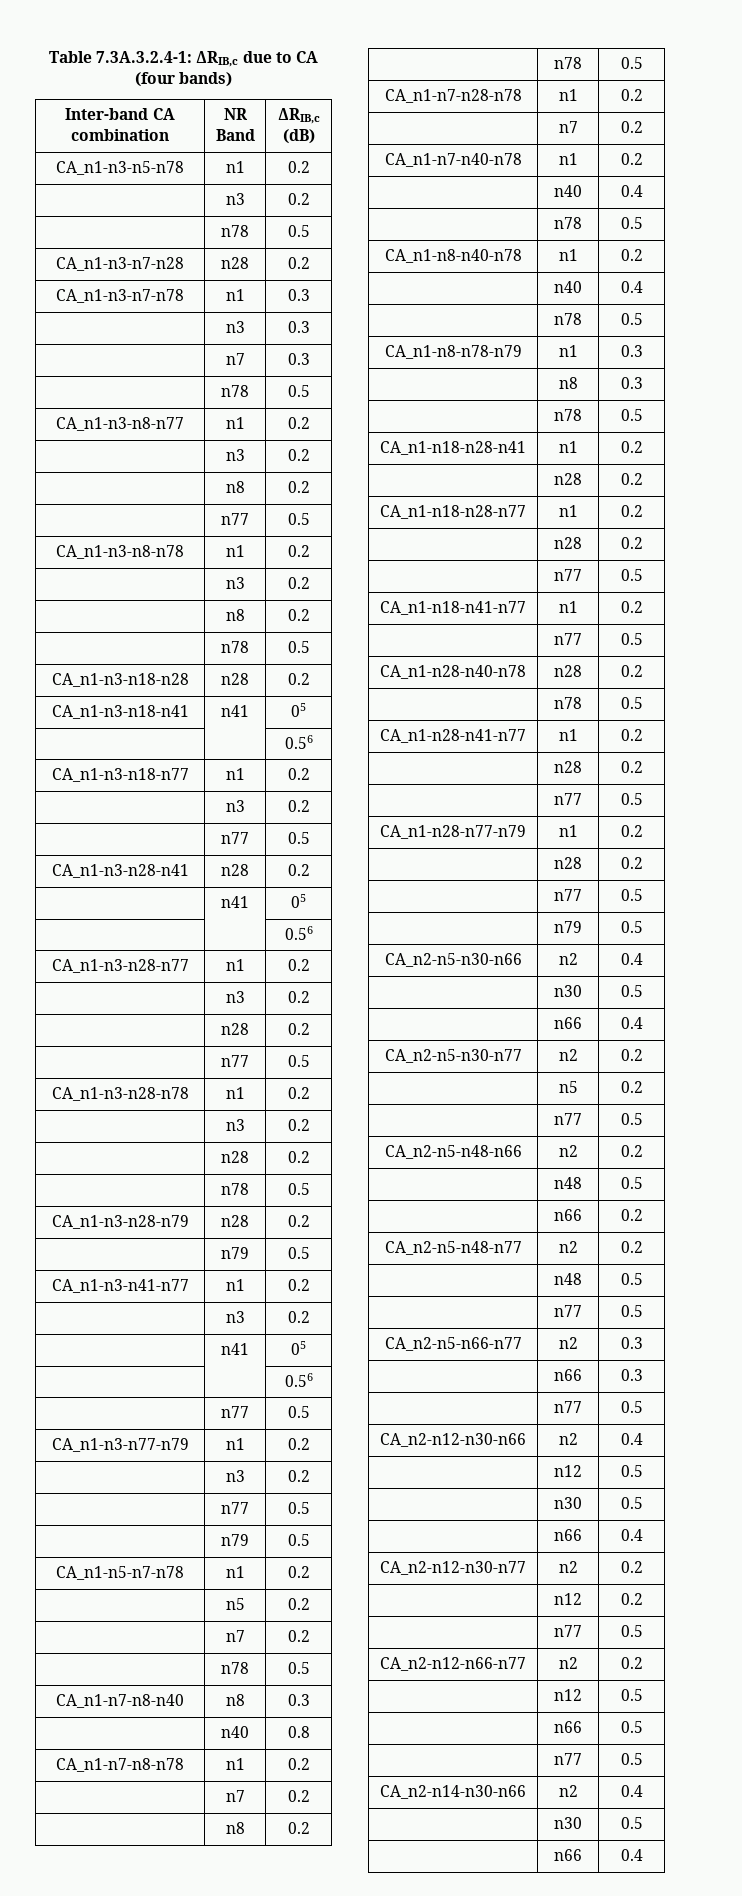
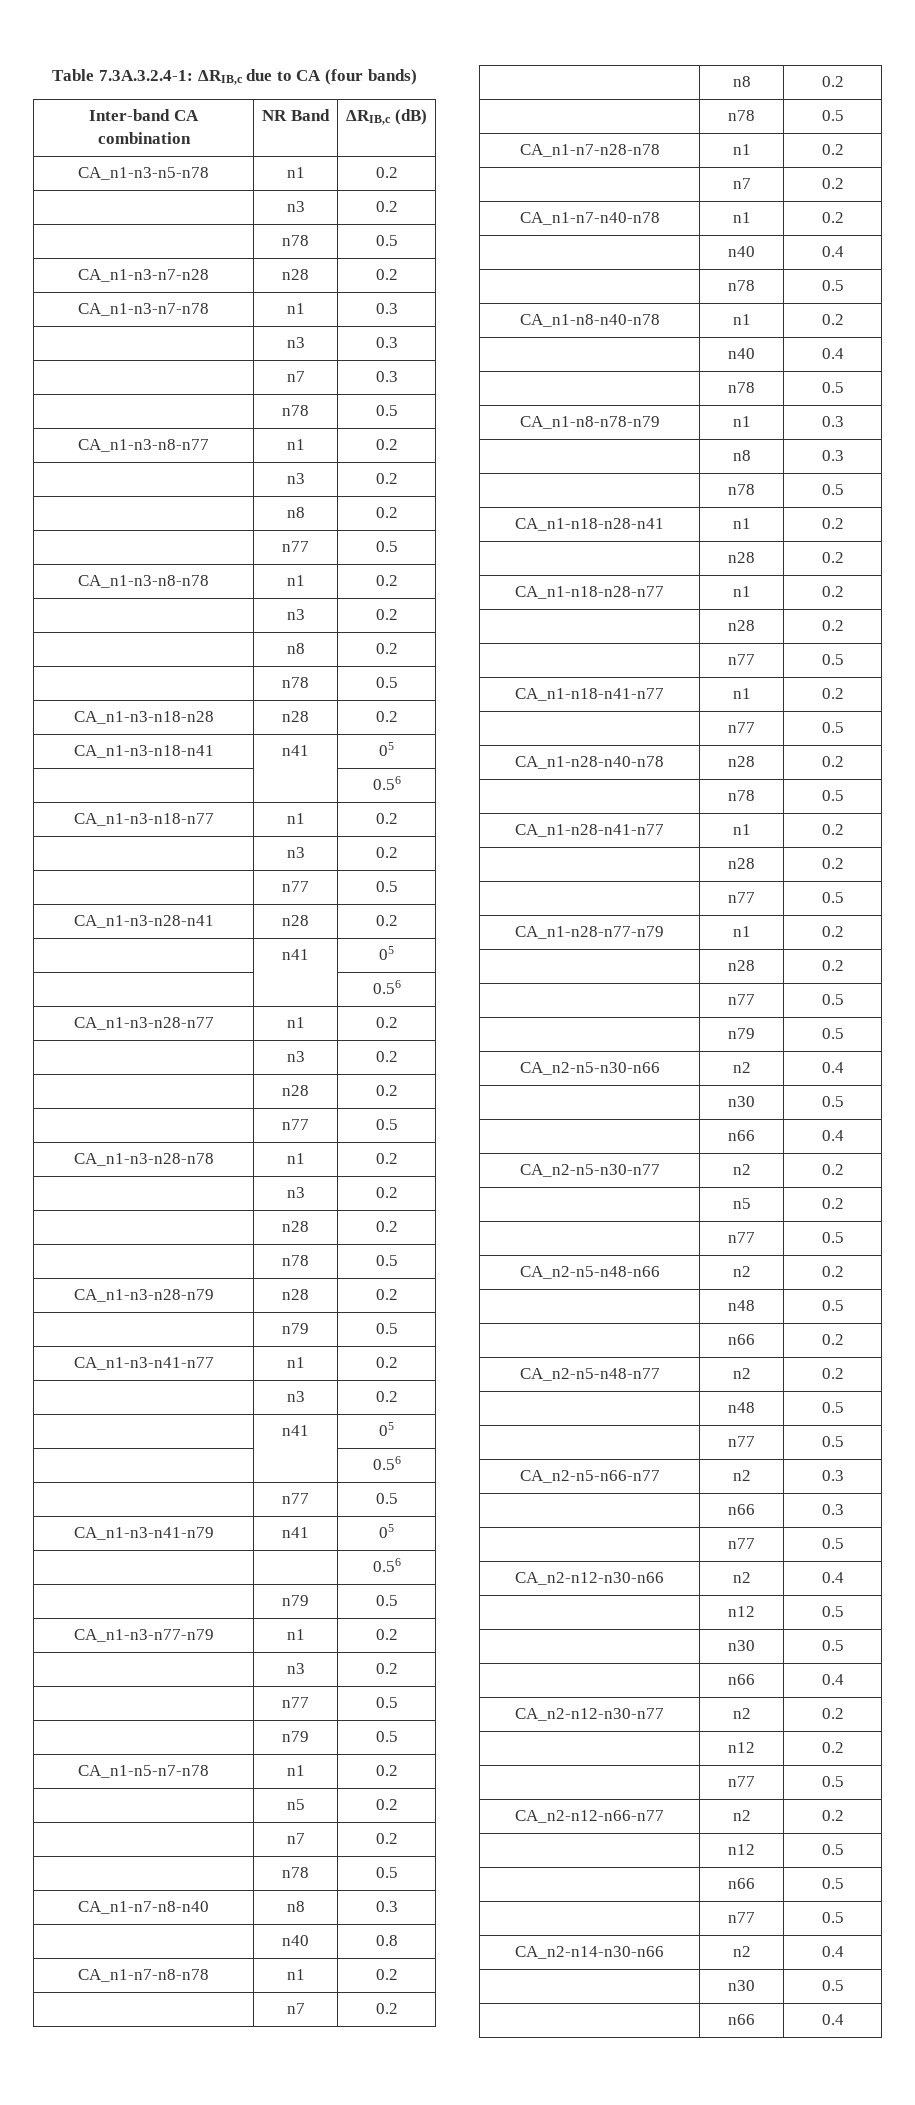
(310, 1412) none -> [73,1527,214,1540] [282,1527,309,1538] [379,1524,394,1538] [372,1558,401,1572] [282,1595,309,1606] [375,1595,398,1606] // CA_n1-n3-n41-n79 | n41 | 05 // | | 0.56 // | n79 | 0.5

